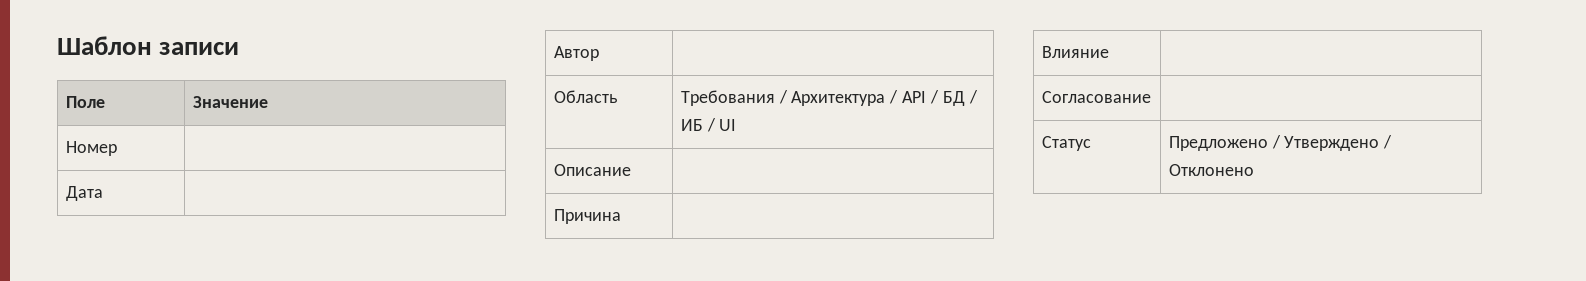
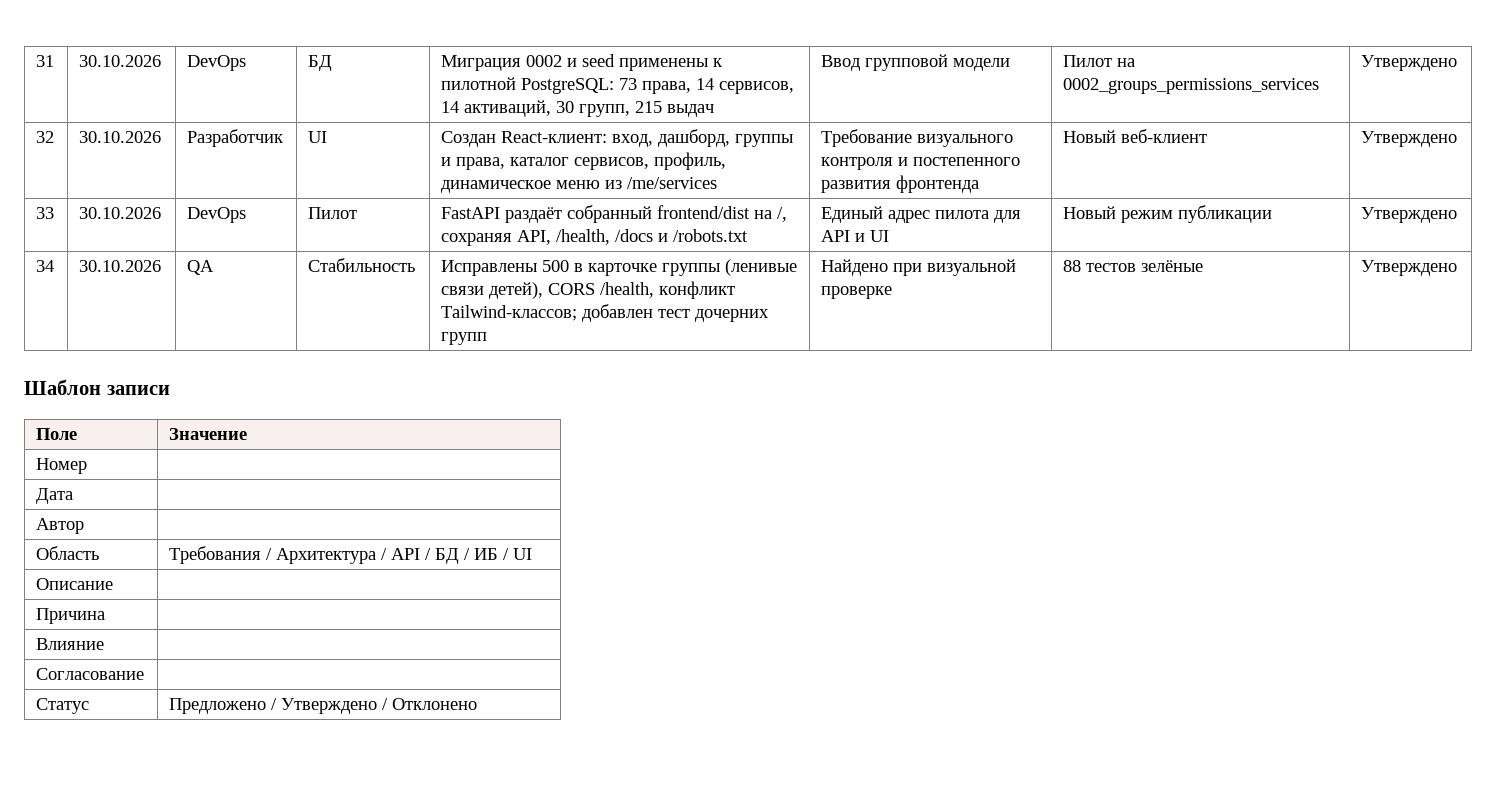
(57, 45) none -> [36,55,55,67] [79,55,162,67] [187,55,247,71] [308,55,333,71] [441,54,723,71] [441,77,795,94] [441,100,715,117] [821,54,1011,71] [1063,55,1136,67] [1063,78,1320,94] [1361,55,1458,71] [36,131,55,143] [79,131,162,143] [187,129,284,147] [308,131,328,143] [441,129,794,147] [441,152,727,170] [441,177,718,193] [821,129,1014,147] [821,157,1021,170] [821,175,980,193] [1063,129,1208,143] [1361,131,1458,147] [36,207,55,219] [79,207,162,219] [187,207,247,223] [308,207,358,219] [441,205,788,223] [441,229,749,246] [821,206,1022,223] [821,230,890,242] [1063,205,1273,223] [1361,207,1458,223] [36,260,55,272] [79,260,162,272] [187,260,215,275] [308,258,416,272] [441,259,798,276] [441,281,736,299] [441,304,770,322] [441,332,488,345] [821,259,1017,276] [821,286,893,299] [1063,260,1204,272] [1361,260,1458,276] 31 | 30.10.2026 | DevOps | БД | Миграция 0002 и seed применены к пилотной PostgreSQL: 73 права, 14 сервисов, 14 активаций, 30 групп, 215 выдач | Ввод групповой модели | Пилот на 0002_groups_permissions_services | Утверждено // 32 | 30.10.2026 | Разработчик | UI | Создан React-клиент: вход, дашборд, группы и права, каталог сервисов, профиль, динамическое меню из /me/services | Требование визуального контроля и постепенного развития фронтенда | Новый веб-клиент | Утверждено // 33 | 30.10.2026 | DevOps | Пилот | FastAPI раздаёт собранный frontend/dist на /, сохраняя API, /health, /docs и /robots.txt | Единый адрес пилота для API и UI | Новый режим публикации | Утверждено // 34 | 30.10.2026 | QA | Стабильность | Исправлены 500 в карточке группы (ленивые связи детей), CORS /health, конфликт Tailwind-классов; добавлен тест дочерних групп | Найдено при визуальной проверке | 88 тестов зелёные | Утверждено //

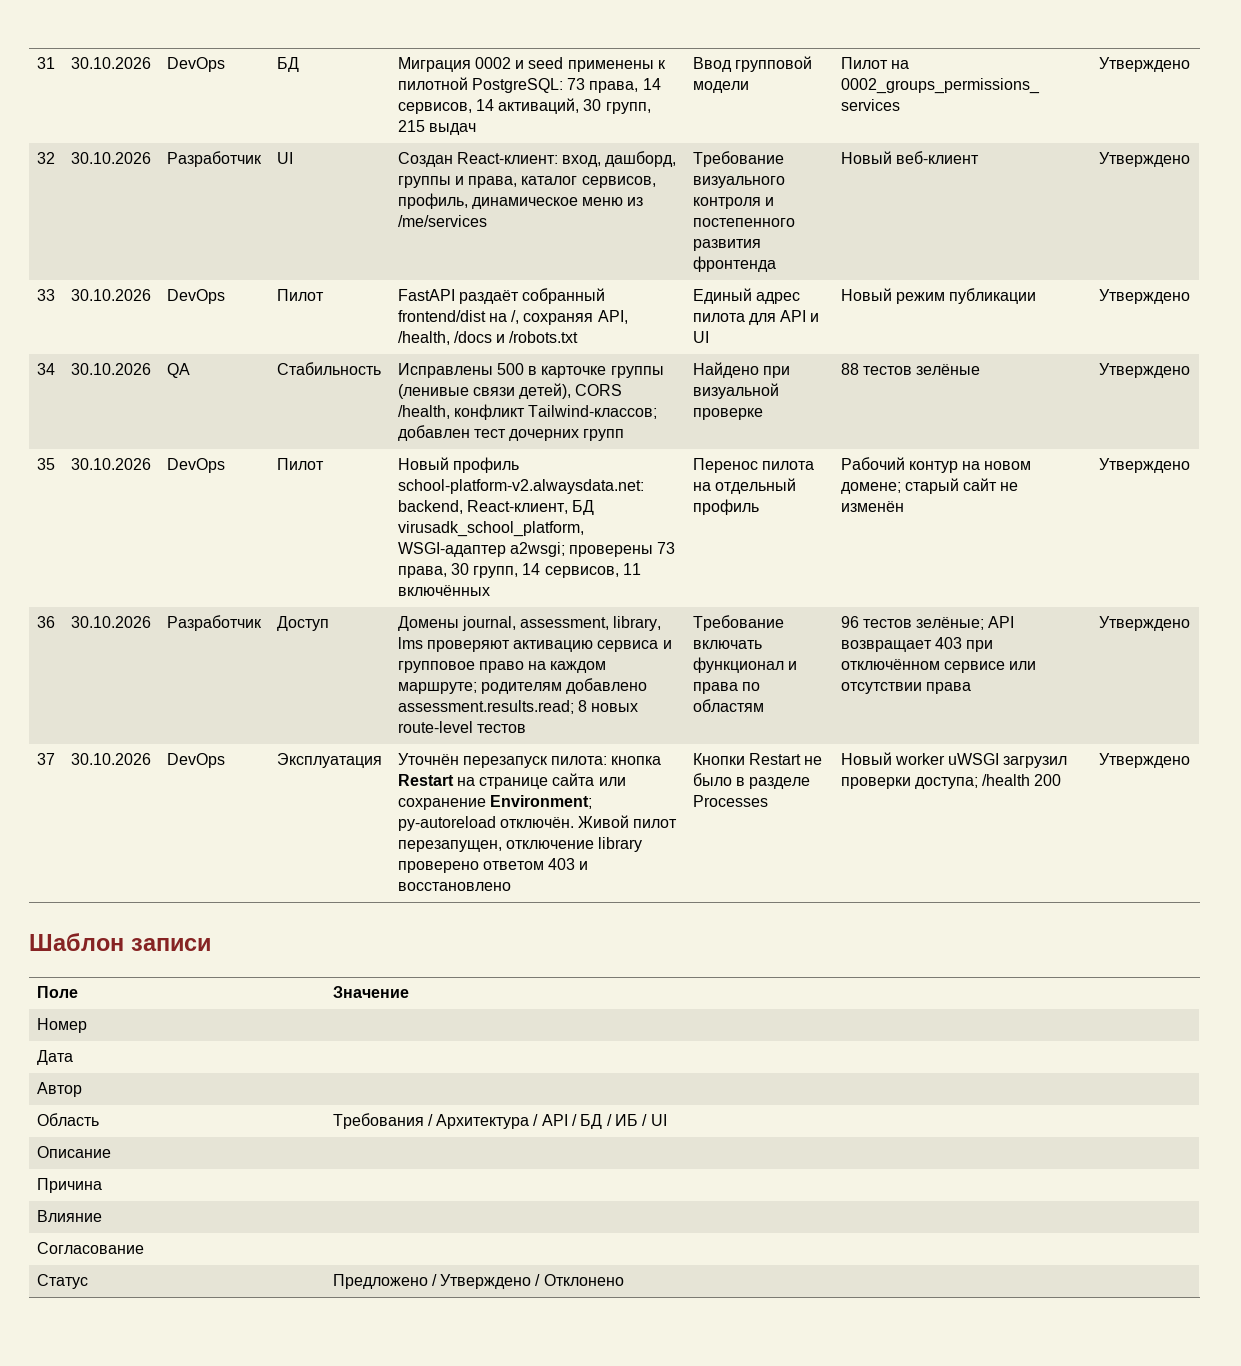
(1458, 268) none -> [36,458,55,470] [70,458,151,470] [166,458,225,473] [276,458,324,470] [397,457,519,473] [397,479,644,494] [397,500,595,515] [397,521,584,537] [397,542,676,557] [397,563,642,578] [397,585,490,596] [692,458,814,473] [692,478,796,494] [692,499,759,515] [840,457,1032,473] [840,478,1019,494] [840,501,904,512] [1098,458,1190,473] [36,616,55,628] [70,616,151,628] [166,615,262,631] [276,616,329,631] [397,616,662,631] [397,637,672,652] [397,661,607,673] [397,678,648,694] [397,700,639,714] [397,721,526,733] [692,615,784,631] [692,640,762,649] [692,657,797,673] [692,682,760,694] [692,699,764,712] [840,616,1015,630] [840,637,994,652] [840,659,1037,673] [840,682,971,694] [1098,616,1190,631] [36,753,55,765] [70,753,151,765] [166,753,225,768] [276,753,382,768] [397,753,662,768] [397,773,626,789] [397,795,592,810] [397,815,678,831] [397,837,643,852] [397,858,589,873] [397,882,511,891] [692,753,823,765] [692,773,811,789] [692,795,768,807] [840,752,1068,768] [840,774,1062,789] [1098,753,1190,768] // 35 | 30.10.2026 | DevOps | Пилот | Новый профиль school-platform-v2.alwaysdata.net: backend, React-клиент, БД virusadk_school_platform, WSGI-адаптер a2wsgi; проверены 73 права, 30 групп, 14 сервисов, 11 включённых | Перенос пилота на отдельный профиль | Рабочий контур на новом домене; старый сайт не изменён | Утверждено // 36 | 30.10.2026 | Разработчик | Доступ | Домены journal, assessment, library, lms проверяют активацию сервиса и групповое право на каждом маршруте; родителям добавлено assessment.results.read; 8 новых route-level тестов | Требование включать функционал и права по областям | 96 тестов зелёные; API возвращает 403 при отключённом сервисе или отсутствии права | Утверждено // 37 | 30.10.2026 | DevOps | Эксплуатация | Уточнён перезапуск пилота: кнопка Restart на странице сайта или сохранение Environment; py-autoreload отключён. Живой пилот перезапущен, отключение library проверено ответом 403 и восстановлено | Кнопки Restart не было в разделе Processes | Новый worker uWSGI загрузил проверки доступа; /health 200 | Утверждено

